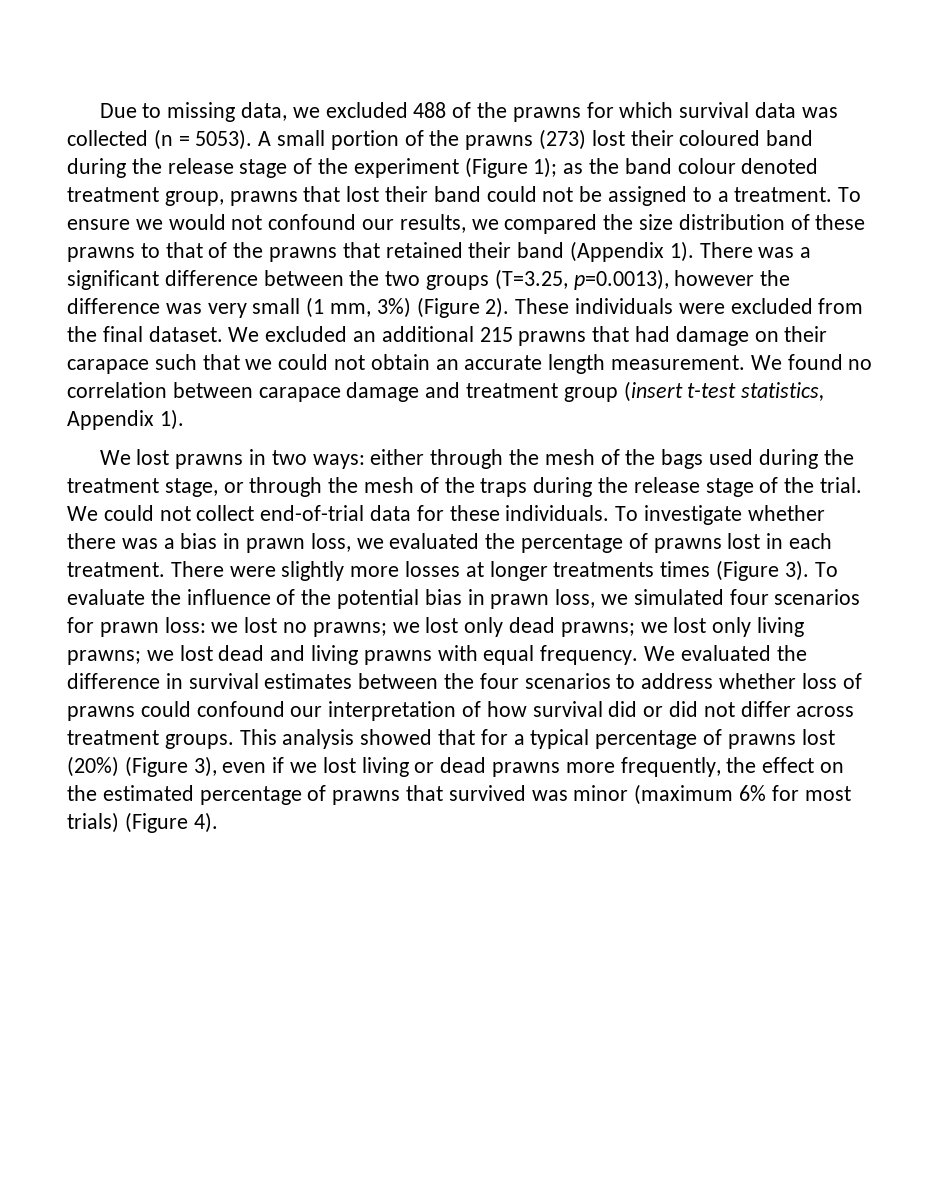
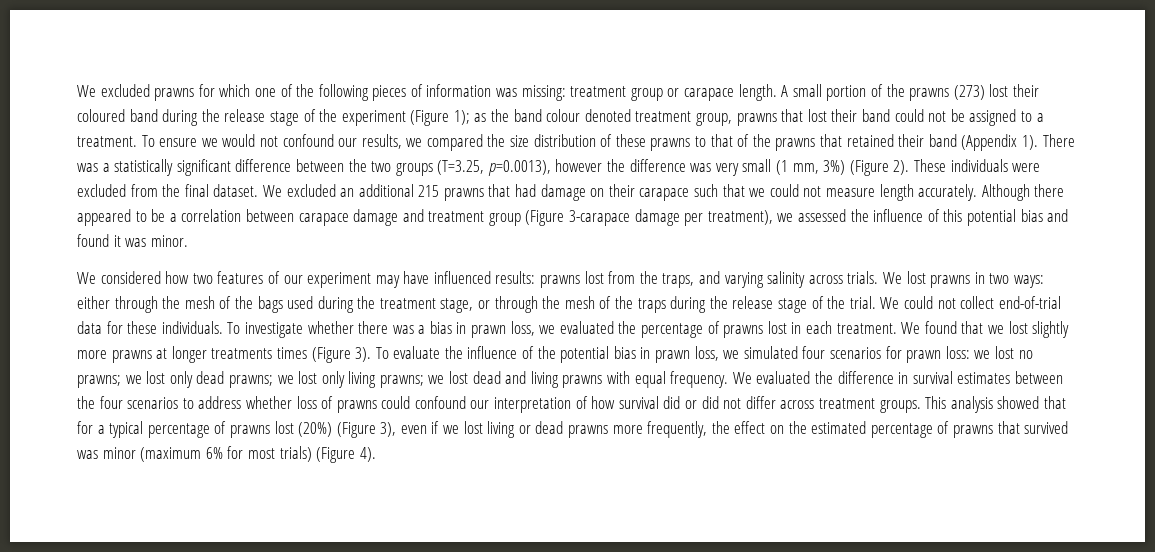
[99,102,838,122] [67,129,253,150] Due to missing data, we excluded 488 of the prawns for which survival data was collected (n = 5053). -> [77,84,777,101] We excluded prawns for which one of the following pieces of information was missing: treatment group or carapace length.
(812, 252) none -> [114,159,174,176] statistically
[370,354,873,374] obtain an accurate length measurement. We found no -> [825,184,1065,201] [77,209,177,226] measure length accurately. Although there appeared to be a
[623,381,825,402] [67,409,184,430] (insert t-test statistics, Appendix 1). // -> [525,209,1069,226] [77,234,188,247] [77,271,879,288] (Figure 3-carapace damage per treatment), we assessed the influence of this potential bias and found it was minor. // We considered how two features of our experiment may have influenced results: prawns lost from the traps, and varying salinity across trials.
[170,561,276,577] There were -> [901,321,1028,334] We found that we lost
[405,561,461,577] losses -> [111,350,152,363] prawns

